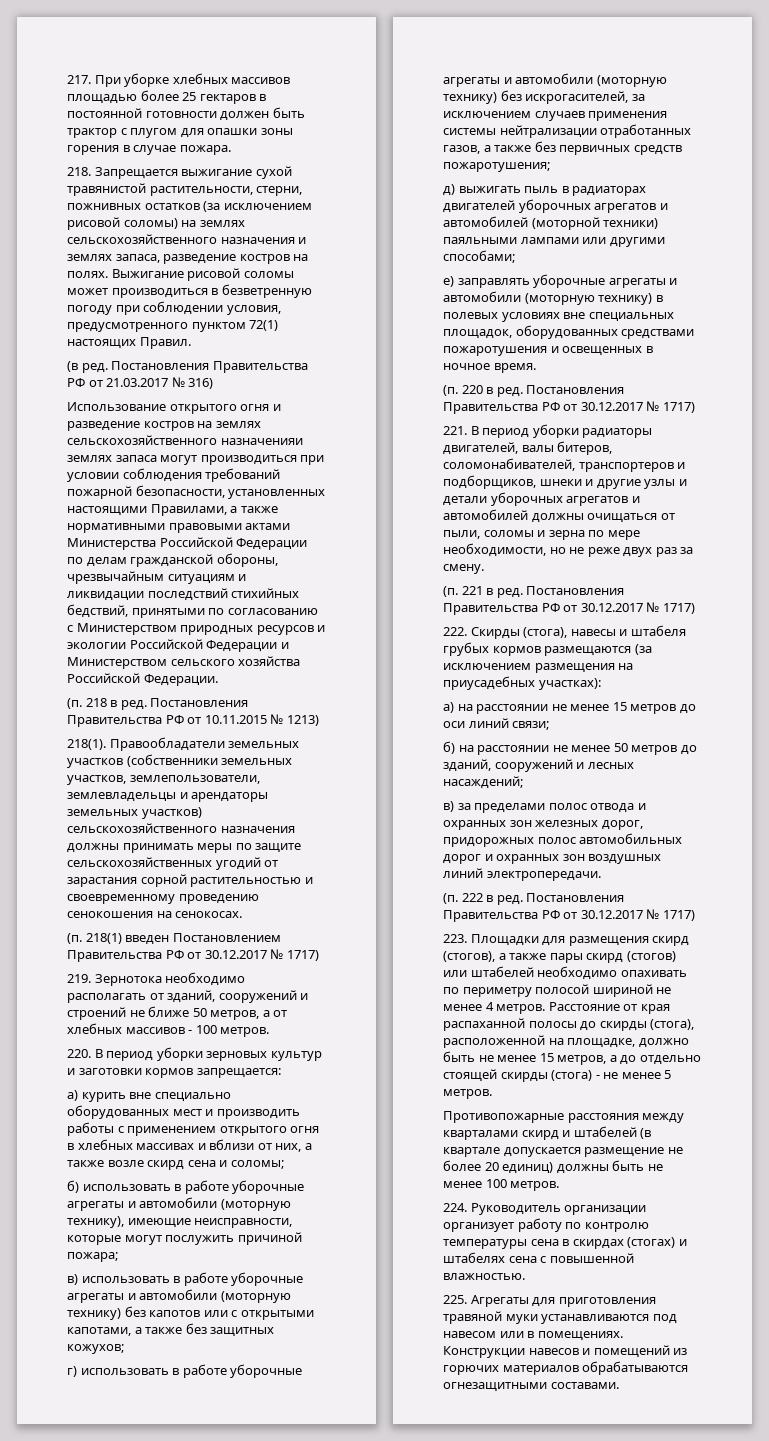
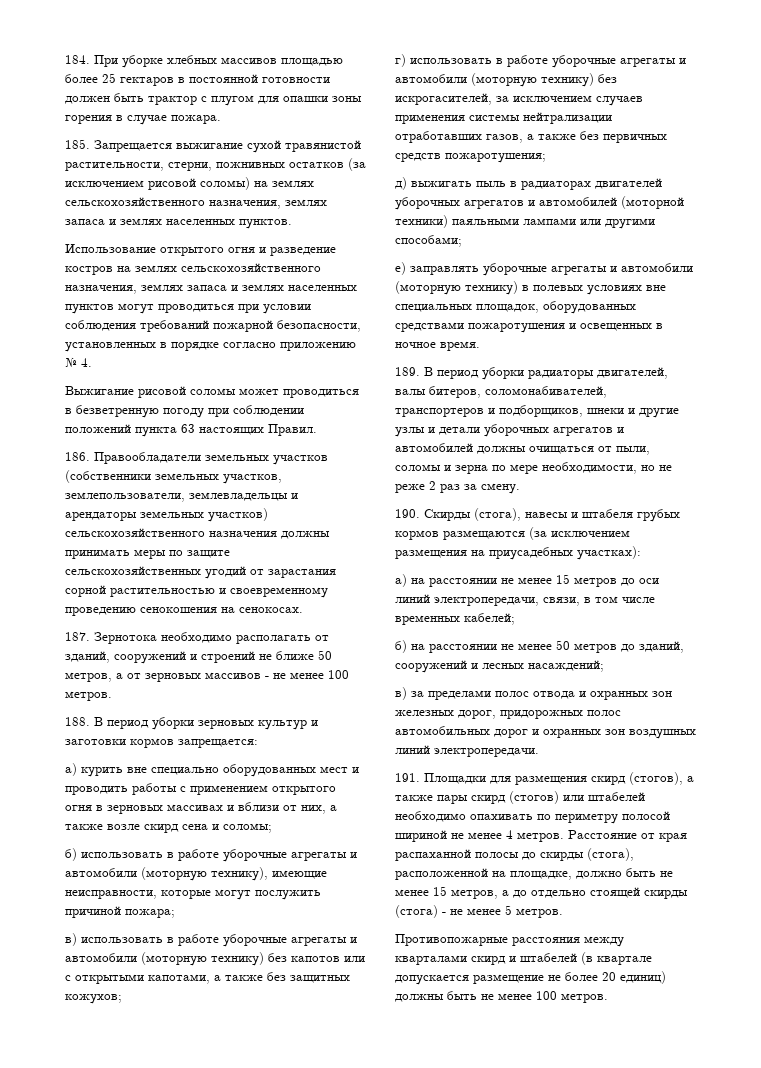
[67,75,91,84] 217. -> [65,55,90,64] 184.
[67,167,91,176] 218. -> [65,139,90,149] 185.
[220,237,307,244] [67,254,309,264] [67,268,294,281] [67,284,312,298] [67,301,281,315] [67,320,279,332] [67,337,191,349] [67,361,308,373] [67,377,214,389] назначения и землях запаса, разведение костров на полях. Выжигание рисовой соломы может производиться в безветренную погоду при соблюдении условия, предусмотренного пунктом 72(1) настоящих Правил. // (в ред. Постановления Правительства РФ от 21.03.2017 № 316) -> [209,199,327,209] [65,218,292,229] назначения, землях запаса и землях населенных пунктов.
[220,438,303,445] [67,455,297,465] назначенияи землях запаса могут производиться -> [65,284,357,294] [65,303,234,314] назначения, землях запаса и землях населенных пунктов могут проводиться
[67,504,278,516] [67,523,291,533] [67,537,308,550] [67,553,278,567] [67,571,247,584] [67,588,300,601] [67,604,318,618] [67,623,326,635] [67,639,289,652] [67,656,301,669] [67,673,218,686] [67,698,249,710] [67,714,319,727] [67,739,106,750] настоящими Правилами, а также нормативными правовыми актами Министерства Российской Федерации по делам гражданской обороны, чрезвычайным ситуациям и ликвидации последствий стихийных бедствий, принятыми по согласованию с Министерством природных ресурсов и экологии Российской Федерации и Министерством сельского хозяйства Российской Федерации. // (п. 218 в ред. Постановления Правительства РФ от 10.11.2015 № 1213) // 218(1). -> [160,342,356,351] [65,357,92,367] [65,386,359,398] [65,405,304,418] [65,424,317,437] [65,452,90,461] в порядке согласно приложению № 4. // Выжигание рисовой соломы может проводиться в безветренную погоду при соблюдении положений пункта 63 настоящих Правил. // 186.
[67,933,281,945] [67,949,319,962] [67,974,91,983] (п. 218(1) введен Постановлением Правительства РФ от 30.12.2017 № 1717) // 219. -> [65,632,90,641] 187.
[67,1023,122,1034] хлебных -> [145,673,201,682] зерновых
[195,1025,270,1037] [67,1049,91,1058] 100 метров. // 220. -> [273,670,349,679] [65,691,112,701] [65,717,90,726] не менее 100 метров. // 188.
[216,1109,300,1119] производить -> [65,786,128,795] проводить
[77,1139,133,1150] хлебных -> [107,805,163,814] зерновых
[600,124,692,138] отработанных -> [395,131,482,143] отработавших
[443,385,625,397] [443,401,695,414] [443,426,467,435] (п. 220 в ред. Постановления Правительства РФ от 30.12.2017 № 1717) // 221. -> [395,367,420,376] 189.
[623,547,653,557] двух -> [429,481,436,490] 2
[443,586,625,598] [443,602,695,615] [443,627,467,636] (п. 221 в ред. Постановления Правительства РФ от 30.12.2017 № 1717) // 222. -> [395,509,420,518] 190.
[512,721,550,730] связи; -> [434,596,655,606] [395,613,515,625] электропередачи, связи, в том числе временных кабелей;
[443,893,625,905] [443,909,695,922] [443,934,467,943] (п. 222 в ред. Постановления Правительства РФ от 30.12.2017 № 1717) // 223. -> [395,773,420,782] 191.
[443,1203,647,1215] [443,1218,649,1232] [443,1237,687,1249] [443,1252,634,1263] [443,1273,525,1280] [443,1295,656,1307] [443,1311,677,1324] [443,1331,623,1341] [443,1345,688,1358] [443,1361,689,1375] [443,1382,619,1392] // 224. Руководитель организации организует работу по контролю температуры сена в скирдах (стогах) и штабелях сена с повышенной влажностью. // 225. Агрегаты для приготовления травяной муки устанавливаются под навесом или в помещениях. Конструкции навесов и помещений из горючих материалов обрабатываются огнезащитными составами. -> (608, 998) none

